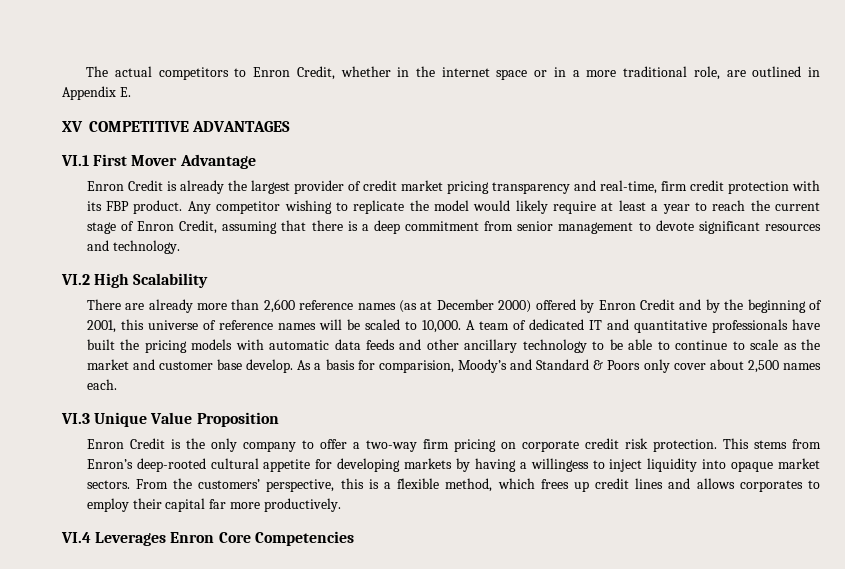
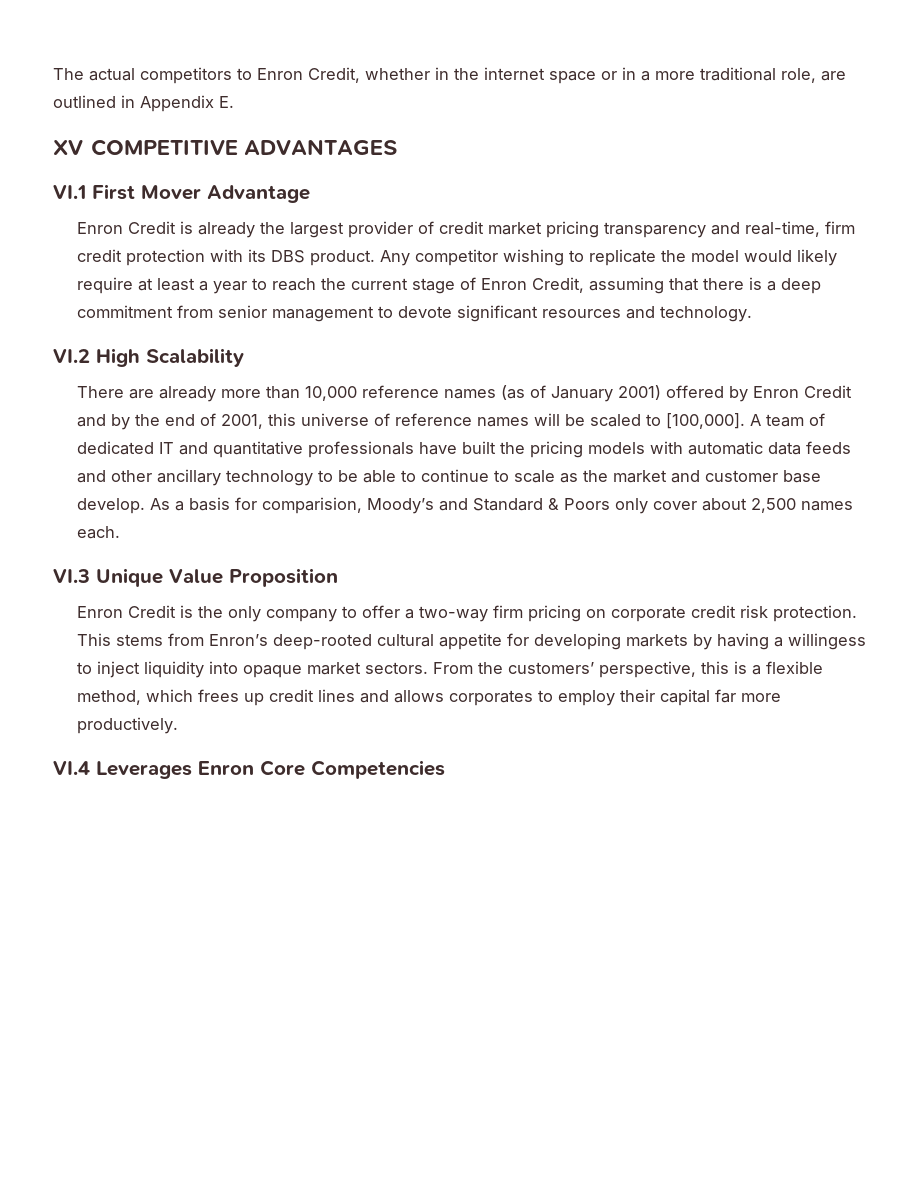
[106,201,130,211] FBP -> [271,250,306,263] DBS
[263,299,295,313] 2,600 -> [305,386,358,401] 10,000
[420,299,532,313] at December 2000) -> [530,385,662,402] of January 2001)
[747,299,806,313] beginning -> [165,414,196,426] end
[421,320,461,333] 10,000. -> [666,413,746,429] [100,000].

